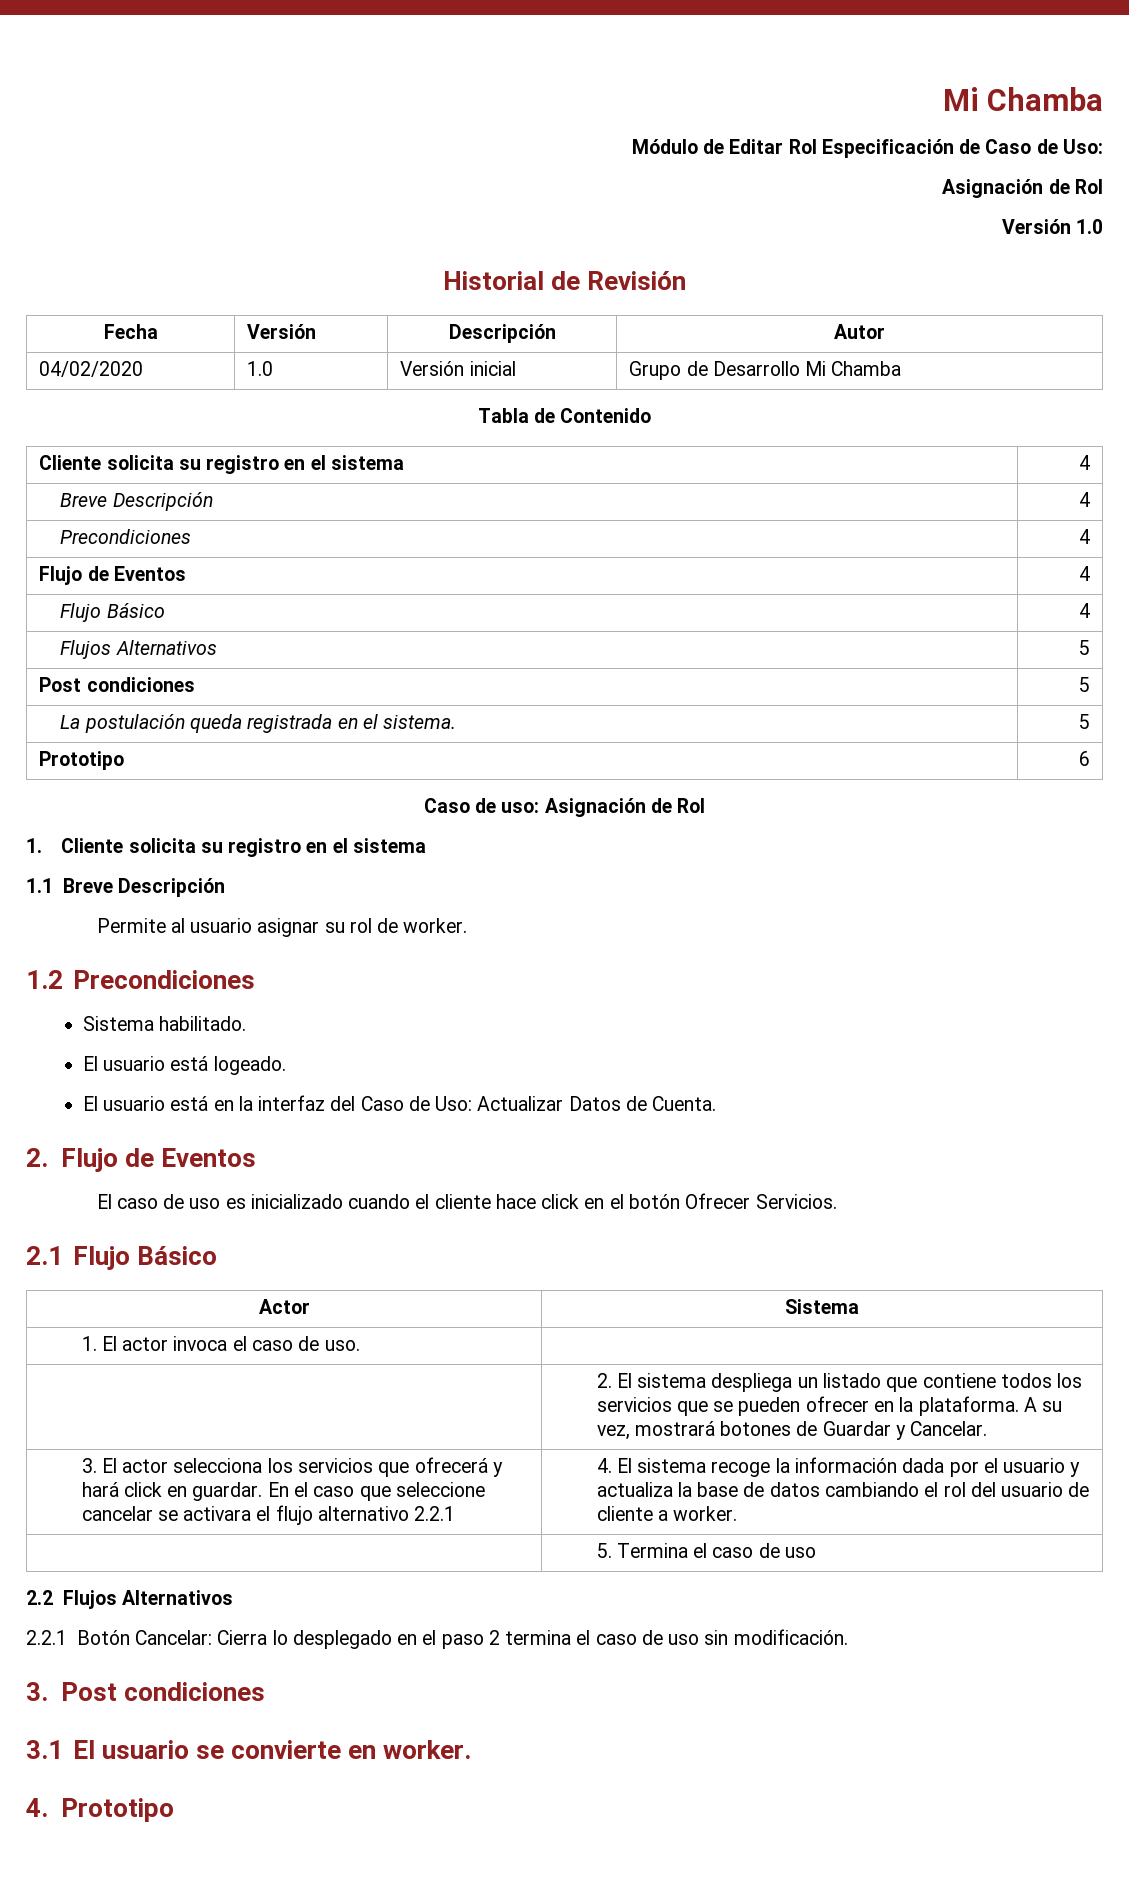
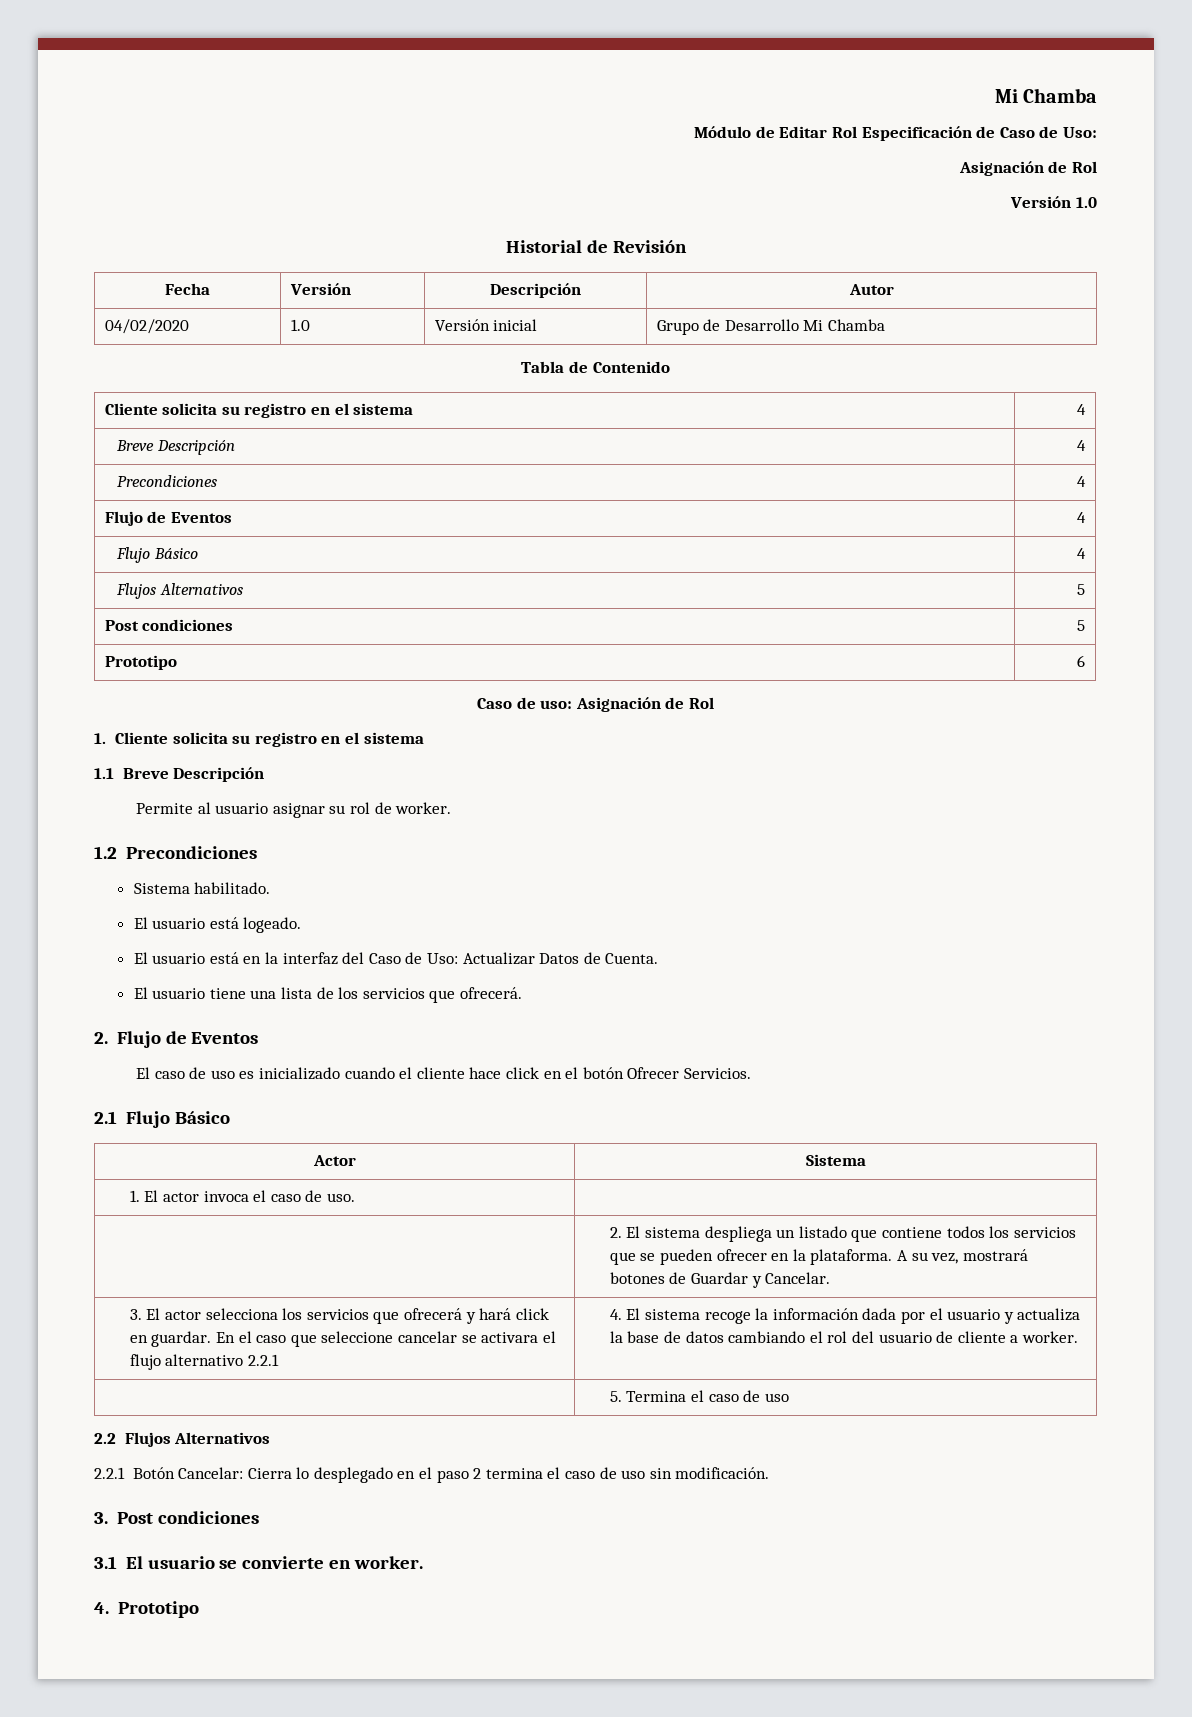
[60,714,457,733] [1078,714,1090,729] // La postulación queda registrada en el sistema. | 5 -> (1086, 625) none
(717, 1103) none -> [133,987,523,1003] // El usuario tiene una lista de los servicios que ofrecerá.

